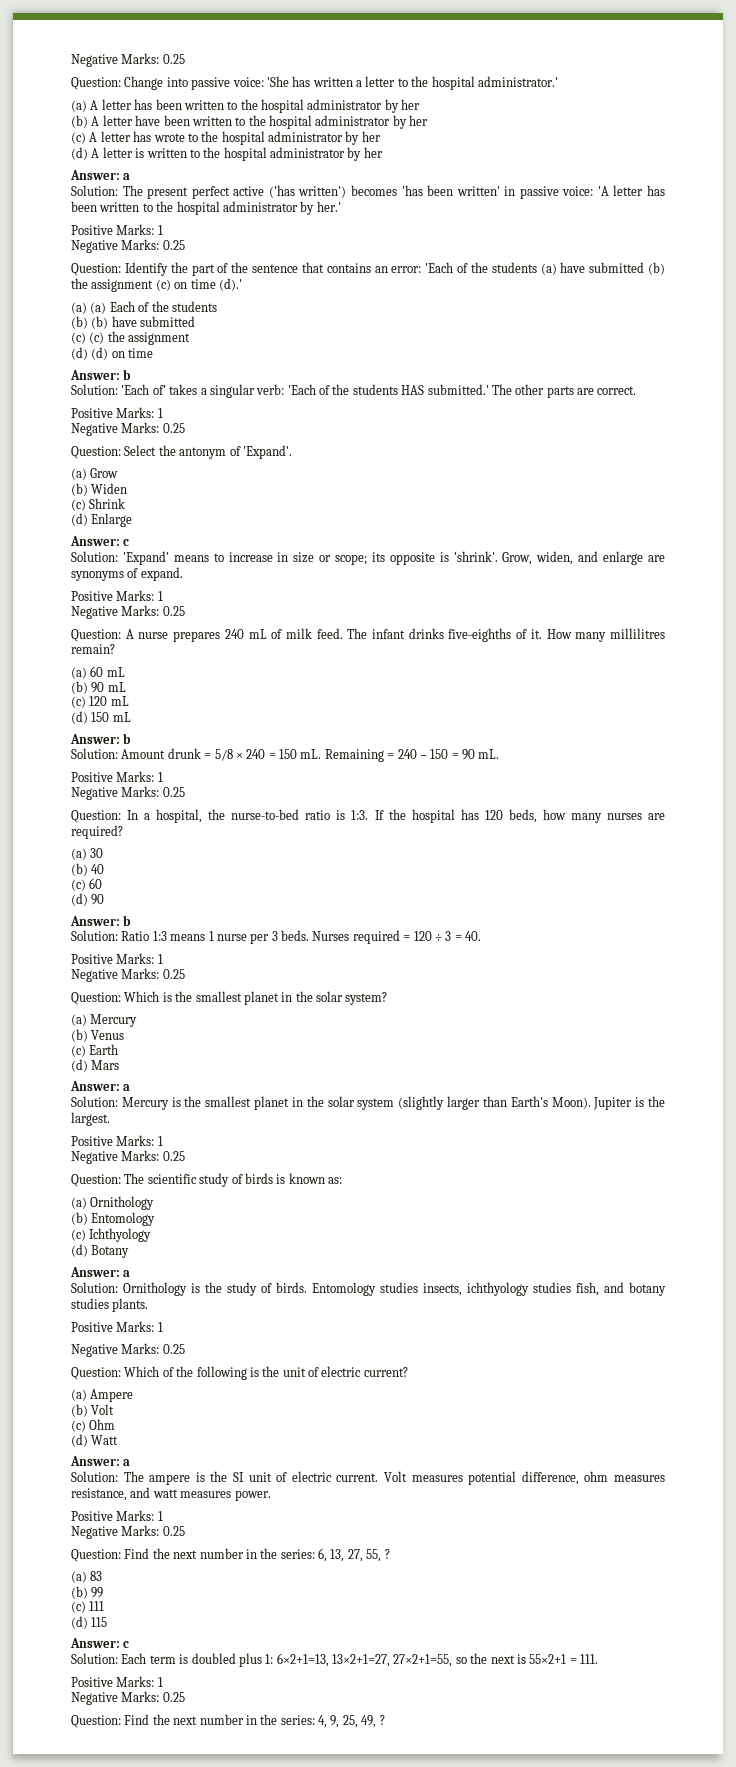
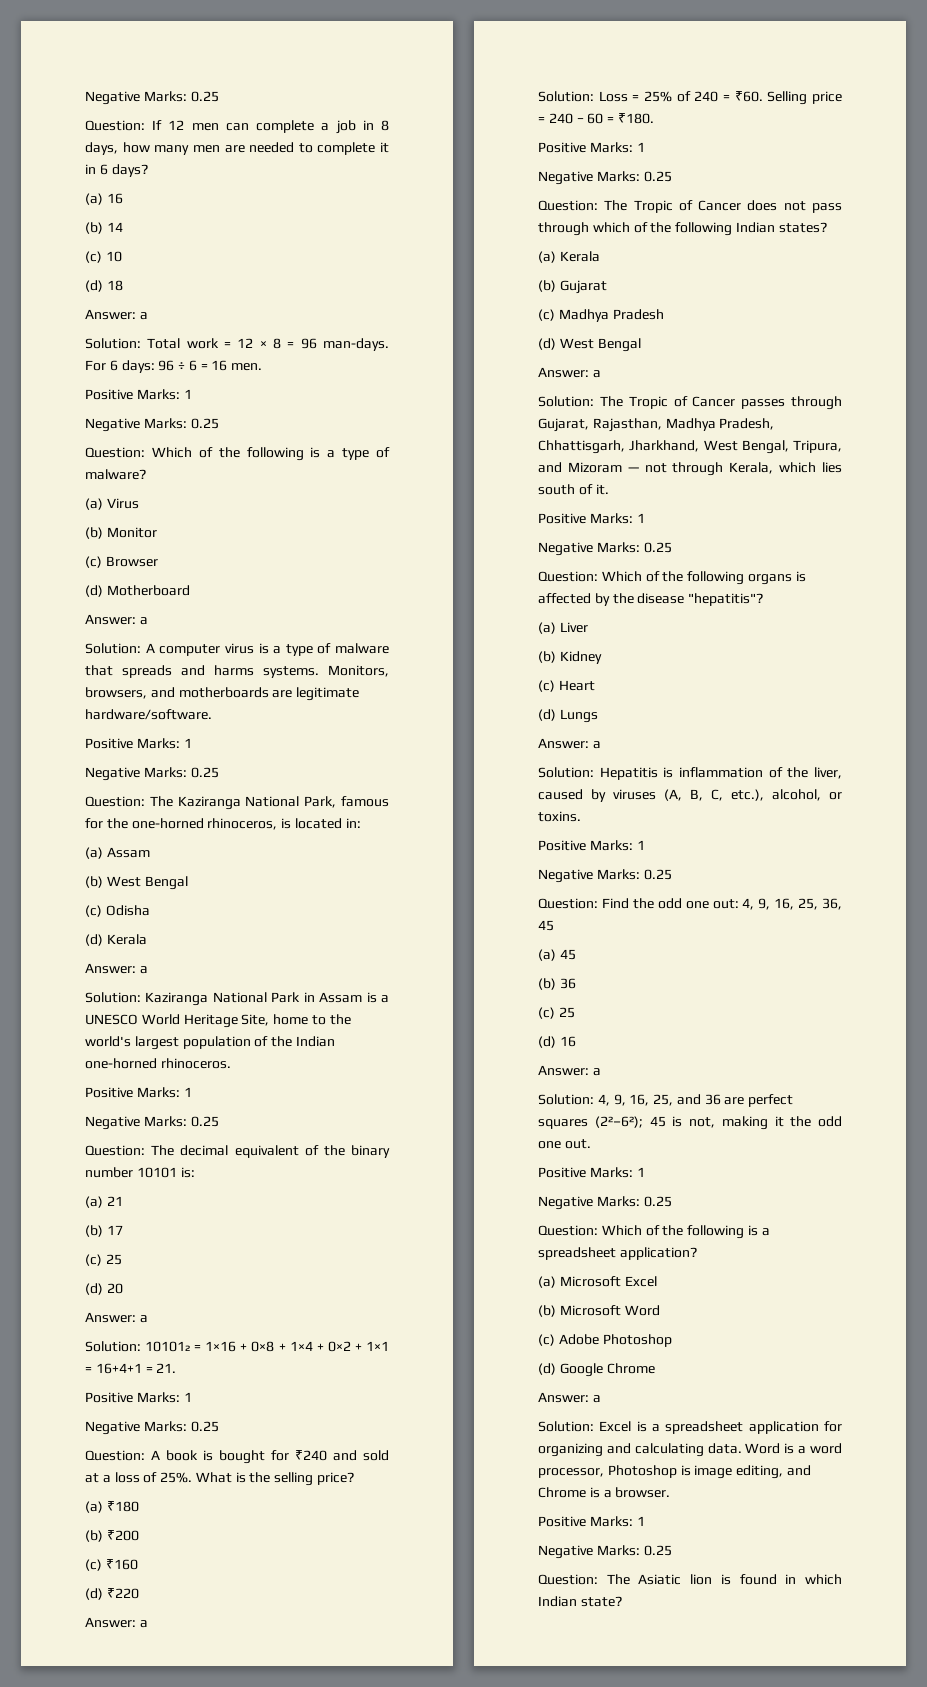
[71,53,185,67] [71,76,558,90] [71,99,421,113] [71,115,429,129] [71,131,381,145] [71,147,383,161] [70,170,131,180] [71,185,665,199] [71,201,341,215] [71,224,163,235] [71,239,185,253] [71,262,665,276] [71,278,242,292] [71,301,217,314] [71,316,196,329] [71,331,191,345] [71,347,154,360] [70,369,132,380] [71,384,637,398] [71,407,163,418] [71,422,185,436] [71,445,292,459] [71,468,119,480] [71,483,128,496] [71,498,126,511] [71,513,133,527] [70,536,130,546] [71,551,665,565] [71,567,183,581] [71,590,163,601] [71,605,185,619] [71,628,665,642] [71,644,115,654] [71,666,125,679] [71,681,126,694] [71,696,129,708] [71,711,131,724] [70,733,132,744] [71,748,500,762] [71,771,163,782] [71,786,185,800] [71,809,665,823] [71,825,123,839] [71,848,104,860] [71,863,105,876] [71,878,103,891] [71,893,105,906] [70,915,132,926] [71,930,481,944] [71,953,163,964] [71,968,185,982] [71,991,388,1005] [71,1014,138,1027] [71,1029,125,1042] [71,1044,119,1057] [71,1059,120,1072] [70,1081,131,1091] [71,1096,666,1110] [71,1112,110,1126] [71,1135,163,1146] [71,1150,185,1164] [71,1173,342,1187] [71,1196,155,1210] [71,1212,156,1226] [71,1228,152,1242] [71,1244,130,1258] [70,1267,131,1277] [71,1282,666,1296] [71,1298,149,1312] Negative Marks: 0.25 // Question: Change into passive voice: 'She has written a letter to the hospital administrator.' // (a) A letter has been written to the hospital administrator by her // (b) A letter have been written to the hospital administrator by her // (c) A letter has wrote to the hospital administrator by her // (d) A letter is written to the hospital administrator by her // Answer: a // Solution: The present perfect active ('has written') becomes 'has been written' in passive voice: 'A letter has been written to the hospital administrator by her.' // Positive Marks: 1 // Negative Marks: 0.25 // Question: Identify the part of the sentence that contains an error: 'Each of the students (a) have submitted (b) the assignment (c) on time (d).' // (a) (a) Each of the students // (b) (b) have submitted // (c) (c) the assignment // (d) (d) on time // Answer: b // Solution: 'Each of' takes a singular verb: 'Each of the students HAS submitted.' The other parts are correct. // Positive Marks: 1 // Negative Marks: 0.25 // Question: Select the antonym of 'Expand'. // (a) Grow // (b) Widen // (c) Shrink // (d) Enlarge // Answer: c // Solution: 'Expand' means to increase in size or scope; its opposite is 'shrink'. Grow, widen, and enlarge are synonyms of expand. // Positive Marks: 1 // Negative Marks: 0.25 // Question: A nurse prepares 240 mL of milk feed. The infant drinks five-eighths of it. How many millilitres remain? // (a) 60 mL // (b) 90 mL // (c) 120 mL // (d) 150 mL // Answer: b // Solution: Amount drunk = 5/8 × 240 = 150 mL. Remaining = 240 − 150 = 90 mL. // Positive Marks: 1 // Negative Marks: 0.25 // Question: In a hospital, the nurse-to-bed ratio is 1:3. If the hospital has 120 beds, how many nurses are required? // (a) 30 // (b) 40 // (c) 60 // (d) 90 // Answer: b // Solution: Ratio 1:3 means 1 nurse per 3 beds. Nurses required = 120 ÷ 3 = 40. // Positive Marks: 1 // Negative Marks: 0.25 // Question: Which is the smallest planet in the solar system? // (a) Mercury // (b) Venus // (c) Earth // (d) Mars // Answer: a // Solution: Mercury is the smallest planet in the solar system (slightly larger than Earth's Moon). Jupiter is the largest. // Positive Marks: 1 // Negative Marks: 0.25 // Question: The scientific study of birds is known as: // (a) Ornithology // (b) Entomology // (c) Ichthyology // (d) Botany // Answer: a // Solution: Ornithology is the study of birds. Entomology studies insects, ichthyology studies fish, and botany studies plants. -> [85,91,219,105] [85,120,390,134] [85,142,389,155] [85,164,148,177] [85,193,123,205] [85,222,123,234] [85,251,122,263] [85,280,123,292] [85,309,148,320] [85,338,390,351] [85,360,263,373] Negative Marks: 0.25 // Question: If 12 men can complete a job in 8 days, how many men are needed to complete it in 6 days? // (a) 16 // (b) 14 // (c) 10 // (d) 18 // Answer: a // Solution: Total work = 12 × 8 = 96 man-days. For 6 days: 96 ÷ 6 = 16 men.
[262,1366,408,1377] [71,1389,134,1402] [71,1404,115,1417] [71,1419,116,1432] [71,1434,119,1447] [70,1456,131,1466] [71,1471,666,1485] [71,1487,271,1501] [71,1510,163,1521] [71,1525,185,1539] [71,1548,390,1562] [71,1571,103,1583] [71,1586,104,1599] [71,1601,105,1613] [71,1616,108,1629] [70,1638,130,1648] [71,1653,598,1667] [71,1676,163,1687] [71,1691,185,1705] [71,1714,385,1728] the unit of electric current? // (a) Ampere // (b) Volt // (c) Ohm // (d) Watt // Answer: a // Solution: The ampere is the SI unit of electric current. Volt measures potential difference, ohm measures resistance, and watt measures power. // Positive Marks: 1 // Negative Marks: 0.25 // Question: Find the next number in the series: 6, 13, 27, 55, ? // (a) 83 // (b) 99 // (c) 111 // (d) 115 // Answer: c // Solution: Each term is doubled plus 1: 6×2+1=13, 13×2+1=27, 27×2+1=55, so the next is 55×2+1 = 111. // Positive Marks: 1 // Negative Marks: 0.25 // Question: Find the next number in the series: 4, 9, 25, 49, ? -> [327,447,390,460] [85,469,146,480] [85,498,139,510] [85,527,157,539] [85,556,158,568] [85,585,190,597] [85,614,148,625] [85,643,389,656] [85,665,389,678] [85,687,360,701] [85,709,212,720] [85,738,192,749] [85,767,219,781] [85,796,390,810] [85,818,361,830] [85,847,150,859] [85,876,188,890] [85,905,150,917] [85,934,147,946] [85,963,148,974] [85,992,389,1006] [85,1014,351,1028] [85,1036,335,1050] [85,1058,231,1069] [85,1087,192,1098] [85,1116,219,1130] [85,1145,390,1158] [85,1167,195,1178] [85,1196,123,1208] [85,1225,123,1237] [85,1254,122,1266] [85,1283,123,1295] [85,1312,148,1323] [85,1341,389,1352] [85,1363,177,1374] [85,1392,192,1403] [85,1421,219,1435] [85,1450,389,1464] [85,1472,355,1486] [85,1501,139,1513] [85,1530,139,1542] [85,1559,138,1571] [85,1588,139,1600] [85,1617,148,1628] [538,91,842,105] [538,113,654,124] [538,142,645,153] [538,171,672,185] [538,200,842,213] [538,222,827,236] [538,251,600,263] [538,280,607,294] [538,309,664,322] [538,338,641,352] [538,367,601,378] [538,396,842,410] [538,418,775,432] [538,440,842,454] [538,462,842,476] [538,484,609,495] [538,513,645,524] [538,542,672,556] [538,571,806,585] [538,593,764,606] [538,622,588,634] [538,651,602,664] [538,680,595,692] [538,709,598,723] [538,738,601,749] [538,767,842,780] [538,789,842,802] [538,811,581,822] [538,840,645,851] [538,869,672,883] [538,898,842,910] [538,920,554,931] [538,949,576,961] [538,978,576,990] [538,1007,575,1019] [538,1036,576,1048] [538,1065,601,1076] [538,1094,794,1107] [538,1116,842,1130] [538,1139,591,1149] [538,1167,645,1178] [538,1196,672,1210] [538,1225,770,1239] [538,1247,697,1260] [538,1276,657,1288] [538,1305,660,1317] [538,1334,672,1347] [538,1363,655,1377] [538,1392,601,1403] [538,1421,842,1434] [538,1443,842,1457] [538,1465,811,1479] [538,1487,671,1498] [538,1516,645,1527] [538,1545,672,1559] [538,1574,842,1585] [538,1596,622,1607] a type of malware? // (a) Virus // (b) Monitor // (c) Browser // (d) Motherboard // Answer: a // Solution: A computer virus is a type of malware that spreads and harms systems. Monitors, browsers, and motherboards are legitimate hardware/software. // Positive Marks: 1 // Negative Marks: 0.25 // Question: The Kaziranga National Park, famous for the one-horned rhinoceros, is located in: // (a) Assam // (b) West Bengal // (c) Odisha // (d) Kerala // Answer: a // Solution: Kaziranga National Park in Assam is a UNESCO World Heritage Site, home to the world's largest population of the Indian one-horned rhinoceros. // Positive Marks: 1 // Negative Marks: 0.25 // Question: The decimal equivalent of the binary number 10101 is: // (a) 21 // (b) 17 // (c) 25 // (d) 20 // Answer: a // Solution: 10101₂ = 1×16 + 0×8 + 1×4 + 0×2 + 1×1 = 16+4+1 = 21. // Positive Marks: 1 // Negative Marks: 0.25 // Question: A book is bought for ₹240 and sold at a loss of 25%. What is the selling price? // (a) ₹180 // (b) ₹200 // (c) ₹160 // (d) ₹220 // Answer: a // Solution: Loss = 25% of 240 = ₹60. Selling price = 240 − 60 = ₹180. // Positive Marks: 1 // Negative Marks: 0.25 // Question: The Tropic of Cancer does not pass through which of the following Indian states? // (a) Kerala // (b) Gujarat // (c) Madhya Pradesh // (d) West Bengal // Answer: a // Solution: The Tropic of Cancer passes through Gujarat, Rajasthan, Madhya Pradesh, Chhattisgarh, Jharkhand, West Bengal, Tripura, and Mizoram — not through Kerala, which lies south of it. // Positive Marks: 1 // Negative Marks: 0.25 // Question: Which of the following organs is affected by the disease "hepatitis"? // (a) Liver // (b) Kidney // (c) Heart // (d) Lungs // Answer: a // Solution: Hepatitis is inflammation of the liver, caused by viruses (A, B, C, etc.), alcohol, or toxins. // Positive Marks: 1 // Negative Marks: 0.25 // Question: Find the odd one out: 4, 9, 16, 25, 36, 45 // (a) 45 // (b) 36 // (c) 25 // (d) 16 // Answer: a // Solution: 4, 9, 16, 25, and 36 are perfect squares (2²–6²); 45 is not, making it the odd one out. // Positive Marks: 1 // Negative Marks: 0.25 // Question: Which of the following is a spreadsheet application? // (a) Microsoft Excel // (b) Microsoft Word // (c) Adobe Photoshop // (d) Google Chrome // Answer: a // Solution: Excel is a spreadsheet application for organizing and calculating data. Word is a word processor, Photoshop is image editing, and Chrome is a browser. // Positive Marks: 1 // Negative Marks: 0.25 // Question: The Asiatic lion is found in which Indian state?

